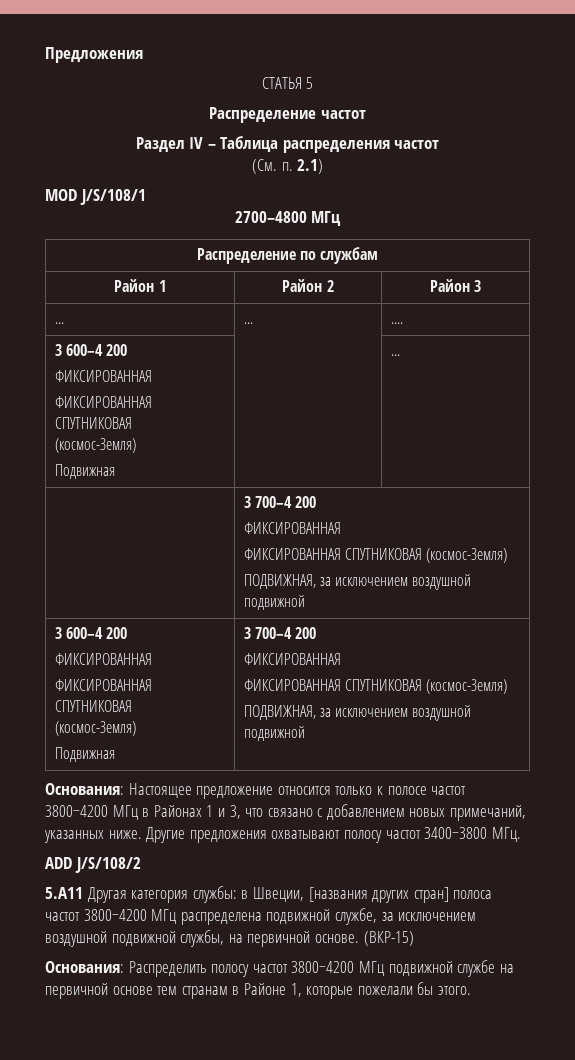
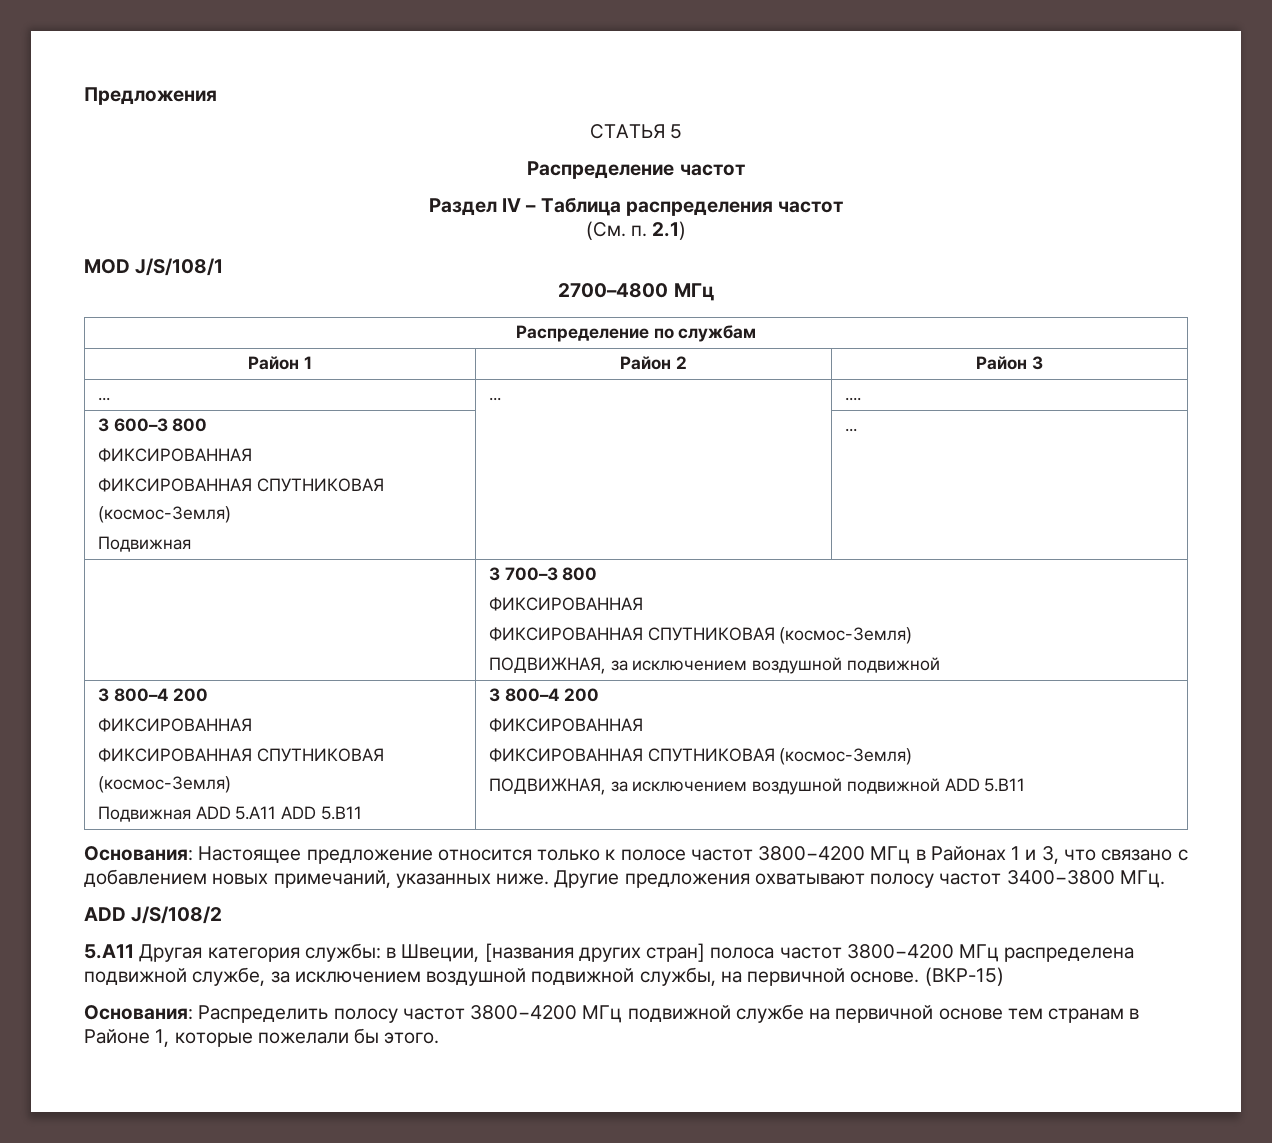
[65,344,128,356] 600–4 200 -> [113,418,208,432] 600–3 800
[254,496,317,508] 700–4 200 -> [504,567,598,581] 700–3 800
[65,627,128,639] [54,653,152,665] [54,679,152,691] [54,700,132,712] [54,721,136,736] [54,747,115,762] [243,627,292,639] 600–4 200 // ФИКСИРОВАННАЯ // ФИКСИРОВАННАЯ СПУТНИКОВАЯ // (космос-Земля) // Подвижная | 3 700–4 -> [113,688,209,702] [97,718,252,732] [97,748,384,762] [97,776,231,793] [97,806,362,822] [488,688,560,702] 800–4 200 // ФИКСИРОВАННАЯ // ФИКСИРОВАННАЯ СПУТНИКОВАЯ // (космос-Земля) // Подвижная ADD 5.A11 ADD 5.B11 | 3 800–4
(305, 733) none -> [944,778,1026,792] ADD 5.B11

